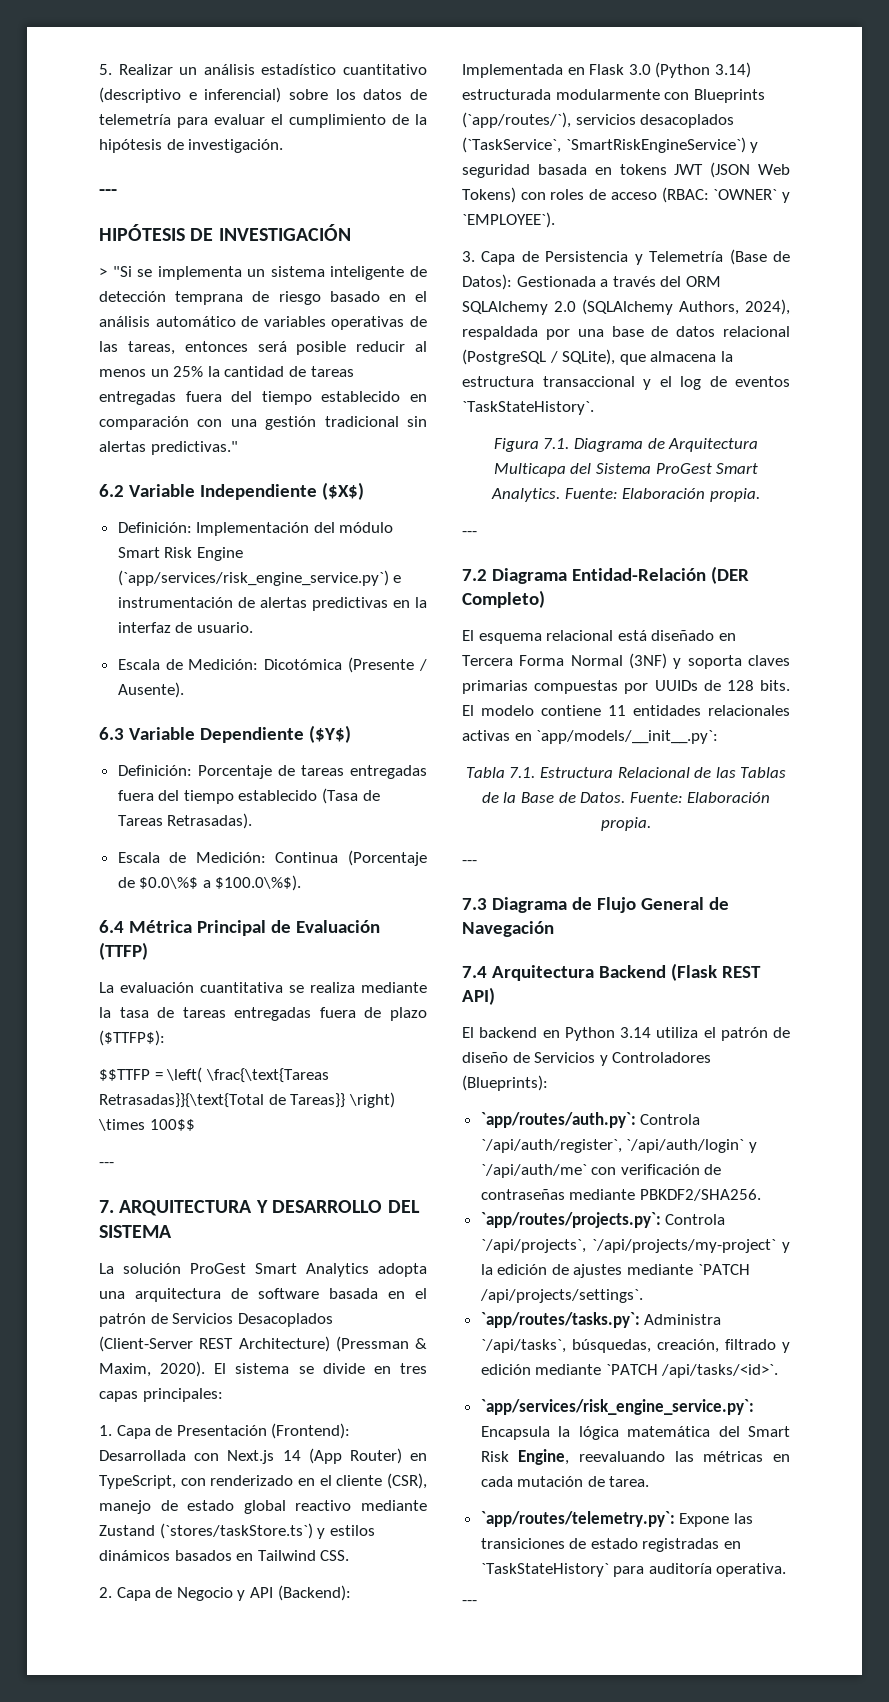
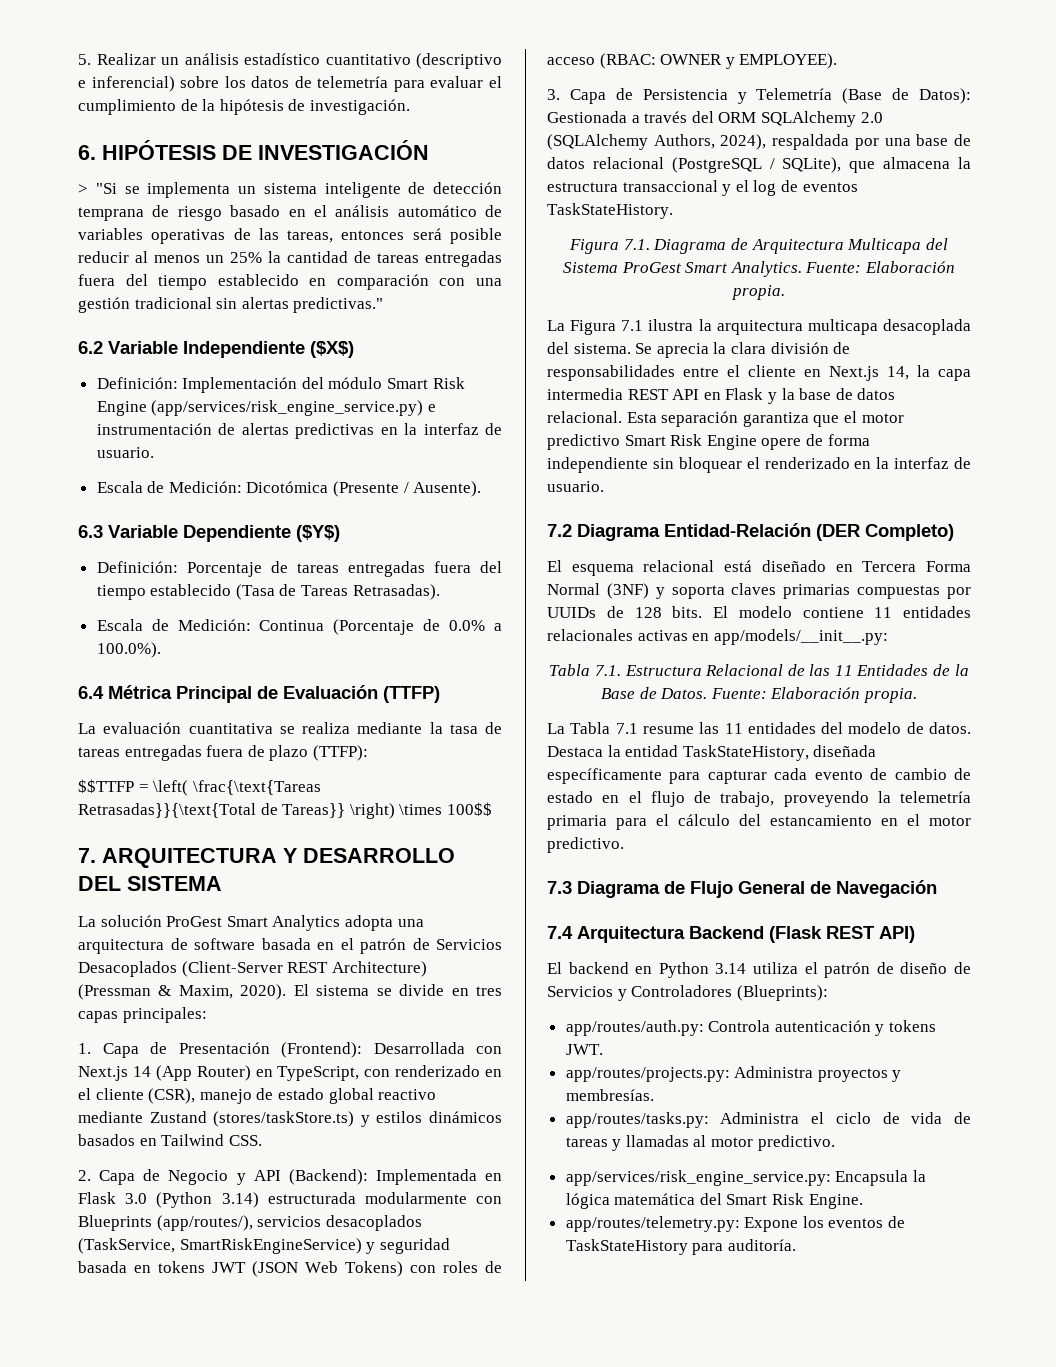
[99,189,117,196] --- // -> [78,145,96,160] 6.
[117,570,389,586] (`app/services/risk_engine_service.py`) -> [151,400,424,416] (app/services/risk_engine_service.py)
[139,875,302,891] $0.0\%$ a $100.0\%$). -> [449,620,502,631] [96,642,161,658] 0.0% a 100.0%).
[99,1030,165,1046] ($TTFP$): -> [312,745,368,761] (TTFP):
[99,1162,114,1167] // --- -> (492, 809) none
[159,1523,313,1539] (`stores/taskStore.ts`) -> [213,1111,355,1127] (stores/taskStore.ts)
[462,112,571,128] (`app/routes/`), -> [156,1215,253,1231] (app/routes/),
[462,137,746,153] (`TaskService`, `SmartRiskEngineService`) -> [78,1238,362,1254] (TaskService, SmartRiskEngineService)
[713,189,790,203] [462,212,555,228] `OWNER` y `EMPLOYEE`). -> [660,53,838,69] OWNER y EMPLOYEE).
[462,401,594,415] `TaskStateHistory`. -> [547,203,673,219] TaskStateHistory.
[462,531,477,536] --- -> [547,319,971,335] [547,342,851,358] [547,365,971,381] [547,388,896,404] [547,411,904,427] [547,434,870,450] [547,457,971,473] [547,481,604,492] La Figura 7.1 ilustra la arquitectura multicapa desacoplada del sistema. Se aprecia la clara división de responsabilidades entre el cliente en Next.js 14, la capa intermedia REST API en Flask y la base de datos relacional. Esta separación garantiza que el motor predictivo Smart Risk Engine opere de forma independiente sin bloquear el renderizado en la interfaz de usuario.
[536,730,719,744] `app/models/__init__.py`: -> [713,629,888,645] app/models/__init__.py:
[740,767,787,778] Tablas -> [834,664,929,676] 11 Entidades
[462,860,477,865] --- -> [547,722,971,734] [547,745,877,761] [547,768,971,784] [547,791,971,807] [547,814,971,830] [547,837,624,853] La Tabla 7.1 resume las 11 entidades del modelo de datos. Destaca la entidad TaskStateHistory, diseñada específicamente para capturar cada evento de cambio de estado en el flujo de trabajo, proveyendo la telemetría primaria para el cálculo del estancamiento en el motor predictivo.
[480,1112,701,1128] [480,1139,757,1153] [480,1164,722,1178] [480,1189,761,1201] [480,1212,726,1228] [480,1239,790,1253] [480,1264,750,1278] [479,1289,643,1303] [480,1312,722,1328] [480,1339,790,1353] [480,1364,779,1378] [480,1399,754,1415] `app/routes/auth.py`: Controla `/api/auth/register`, `/api/auth/login` y `/api/auth/me` con verificación de contraseñas mediante PBKDF2/SHA256. // `app/routes/projects.py`: Controla `/api/projects`, `/api/projects/my-project` y la edición de ajustes mediante `PATCH /api/projects/settings`. // `app/routes/tasks.py`: Administra `/api/tasks`, búsquedas, creación, filtrado y edición mediante `PATCH /api/tasks/<id>`. // `app/services/risk_engine_service.py`: -> [565,1020,937,1036] [565,1044,603,1055] [565,1066,902,1082] [565,1089,654,1101] [565,1112,971,1128] [565,1135,835,1151] [565,1170,831,1186] app/routes/auth.py: Controla autenticación y tokens JWT. // app/routes/projects.py: Administra proyectos y membresías. // app/routes/tasks.py: Administra el ciclo de vida de tareas y llamadas al motor predictivo. // app/services/risk_engine_service.py:
[518,1449,790,1465] [480,1476,650,1487] [480,1511,753,1527] [480,1538,742,1552] [480,1563,787,1577] [462,1600,477,1605] Engine, reevaluando las métricas en cada mutación de tarea. // `app/routes/telemetry.py`: Expone las transiciones de estado registradas en `TaskStateHistory` para auditoría operativa. // --- -> [808,1194,863,1209] [565,1216,906,1232] [565,1239,796,1255] Engine. // app/routes/telemetry.py: Expone los eventos de TaskStateHistory para auditoría.

